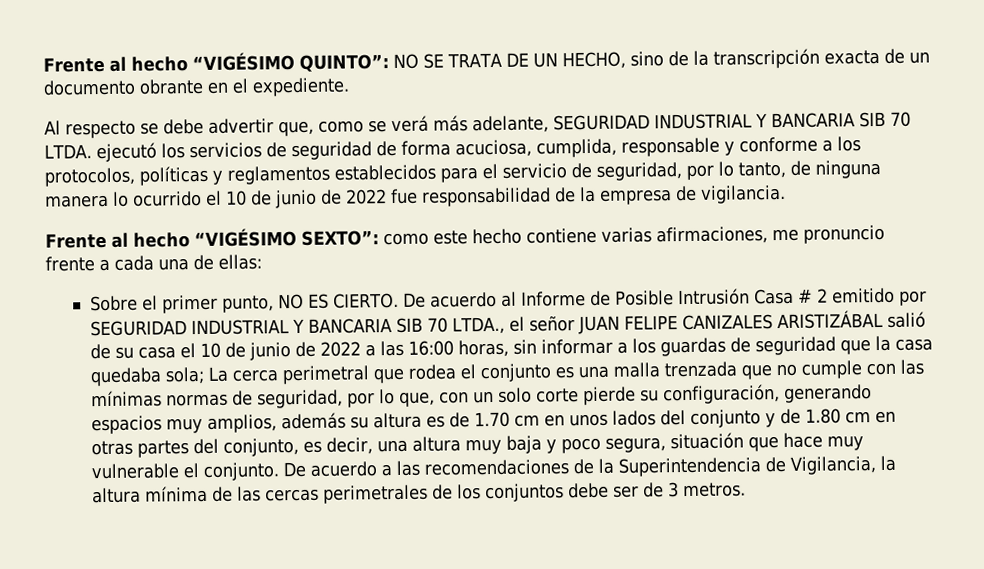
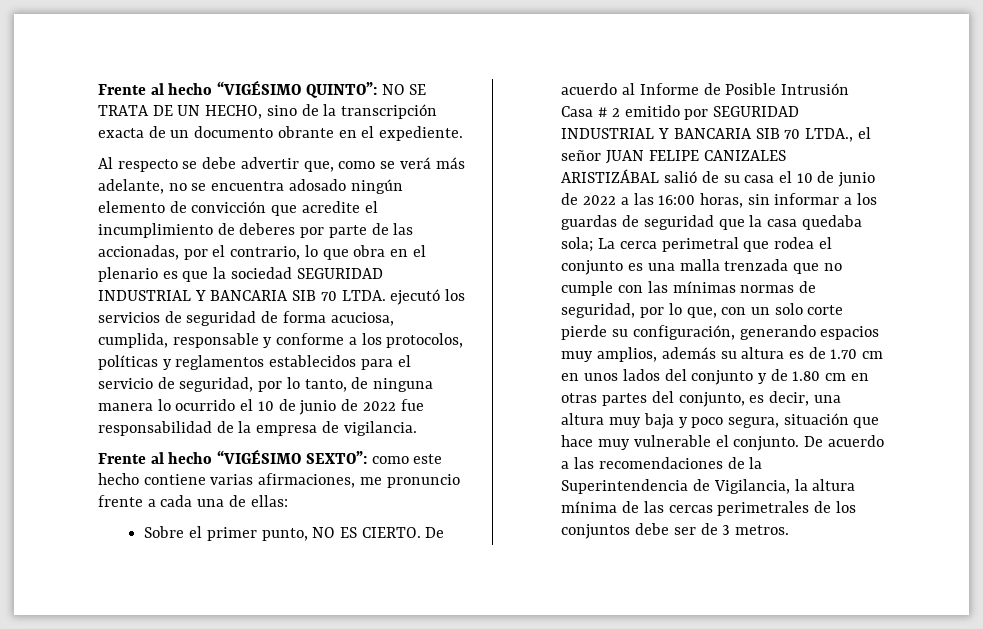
(549, 124) none -> [168,179,403,194] [98,201,378,216] [98,223,414,238] [98,245,426,260] [98,267,292,282] no se encuentra adosado ningún elemento de convicción que acredite el incumplimiento de deberes por parte de las accionadas, por el contrario, lo que obra en el plenario es que la sociedad

